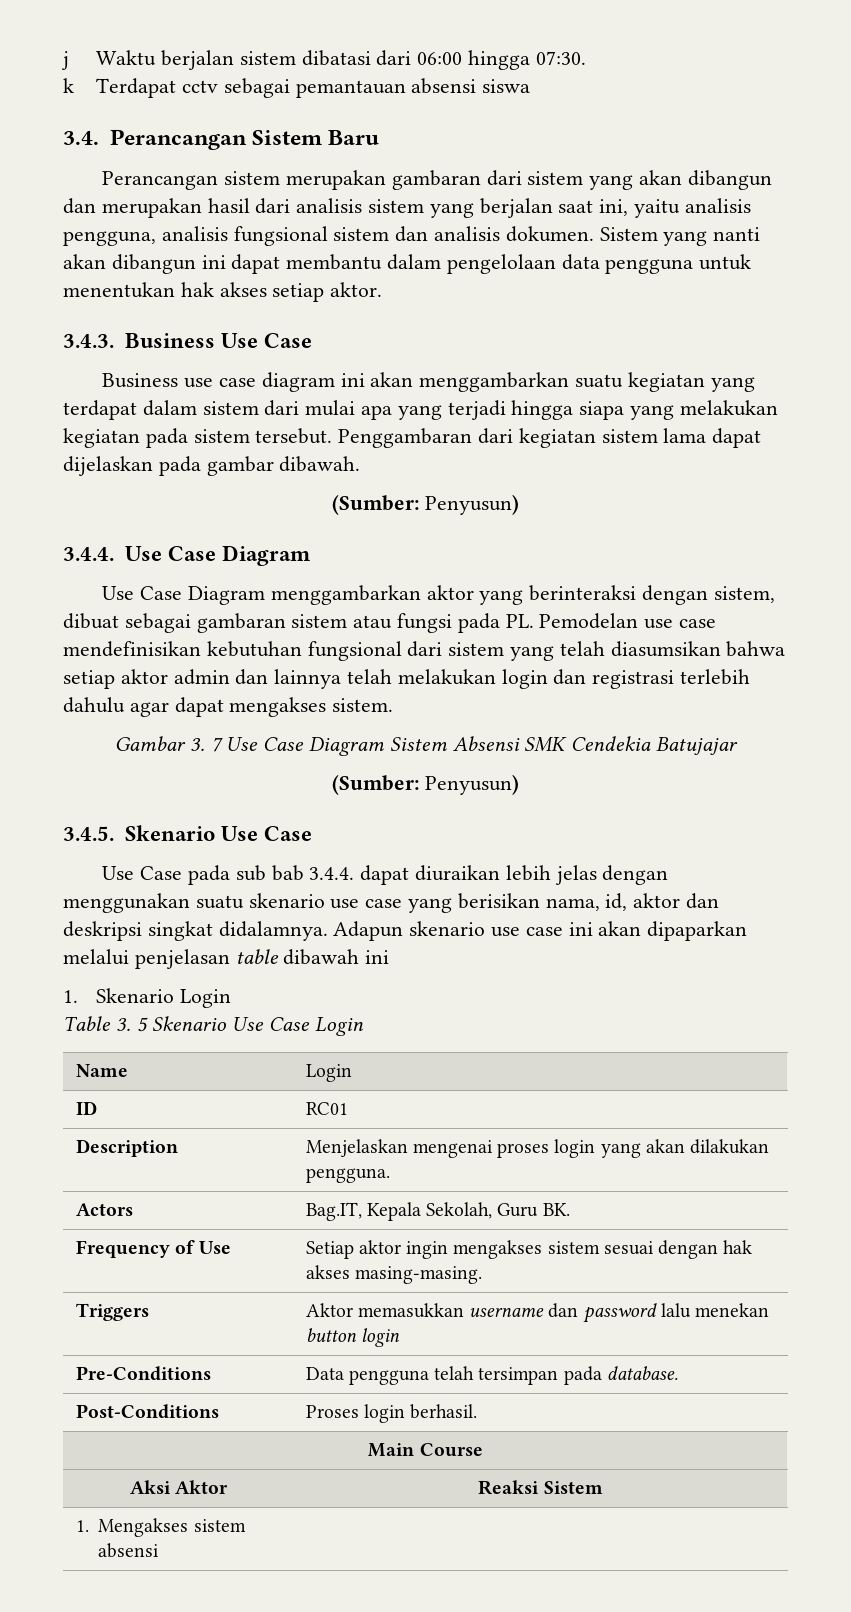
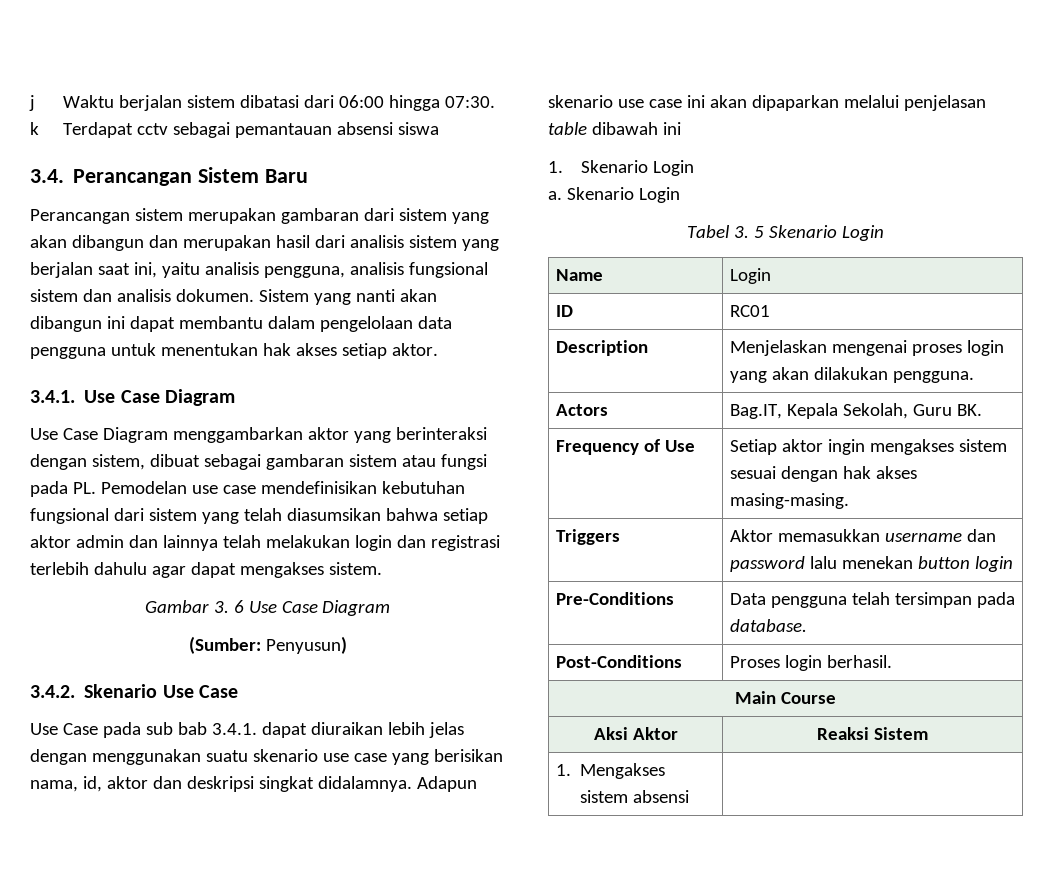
[63,333,312,348] [102,372,755,392] [63,400,778,420] [63,428,762,448] [63,456,361,476] [331,494,520,515] [63,547,114,561] 3.4.3. Business Use Case // Business use case diagram ini akan menggambarkan suatu kegiatan yang terdapat dalam sistem dari mulai apa yang terjadi hingga siapa yang melakukan kegiatan pada sistem tersebut. Penggambaran dari kegiatan sistem lama dapat dijelaskan pada gambar dibawah. // (Sumber: Penyusun) // 3.4.4. -> [30,390,75,403] 3.4.1.
[210,736,739,756] [331,774,520,795] [63,826,114,841] 7 Use Case Diagram Sistem Absensi SMK Cendekia Batujajar // (Sumber: Penyusun) // 3.4.5. -> [233,600,391,616] [188,636,347,654] [30,685,75,698] 6 Use Case Diagram // (Sumber: Penyusun) // 3.4.2.
[309,867,355,880] 3.4.4. -> [211,723,257,735] 3.4.1.
[63,1016,111,1031] Table -> [548,187,680,203] [687,225,731,238] a. Skenario Login // Tabel
[232,1017,311,1031] Use Case -> (837, 231) none

